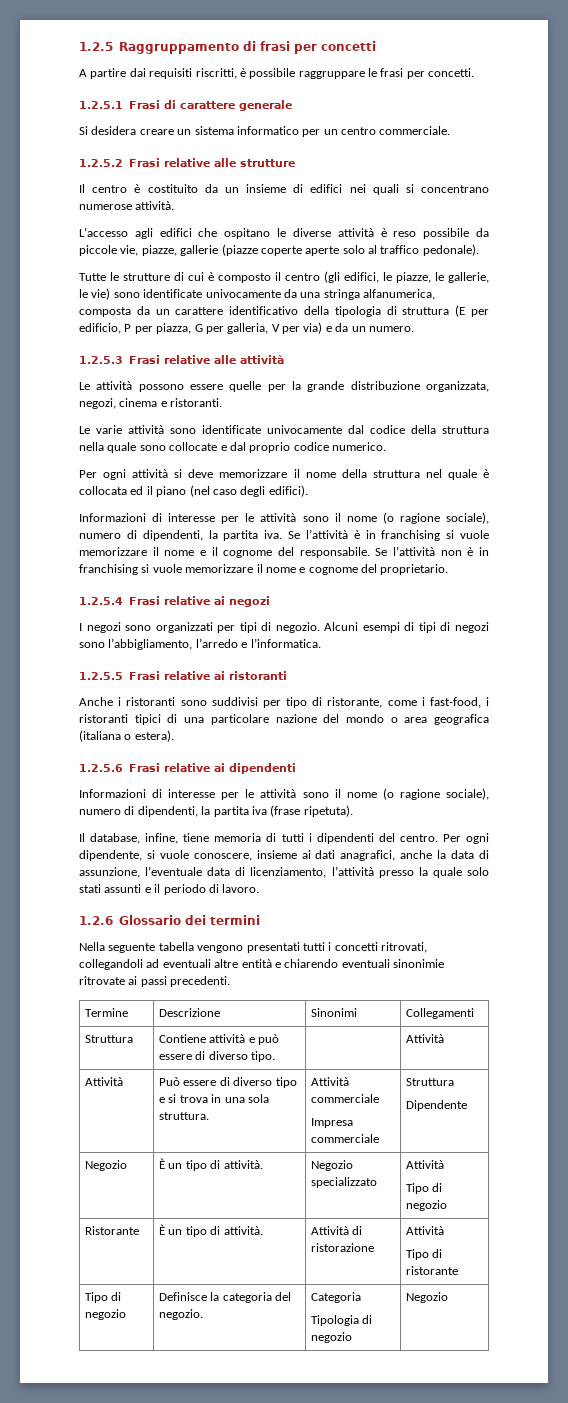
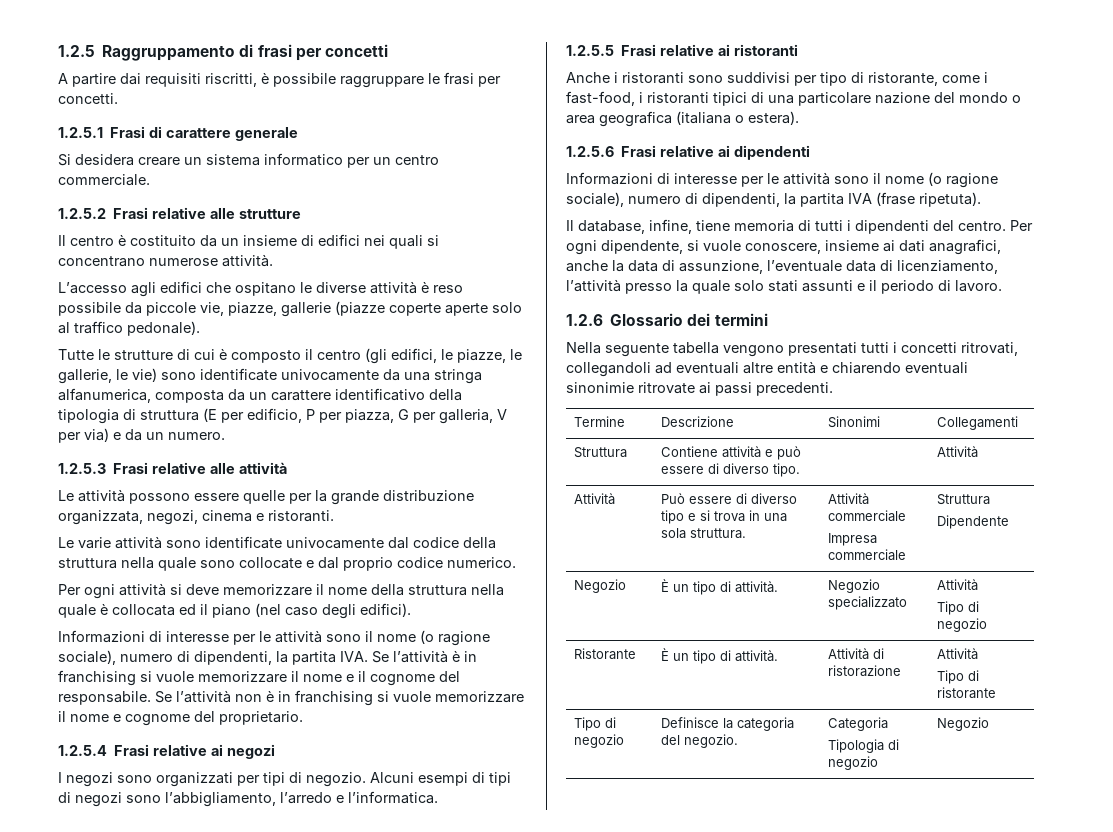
[425,469,442,478] nel -> [471,584,504,596] nella
[264,530,283,539] iva. -> [340,651,368,662] IVA.
[251,806,267,815] iva -> [848,193,872,204] IVA

